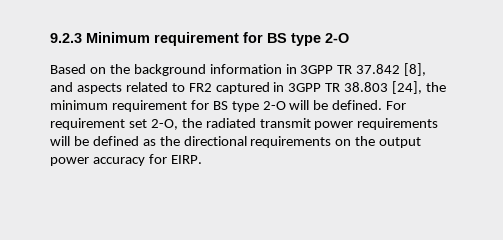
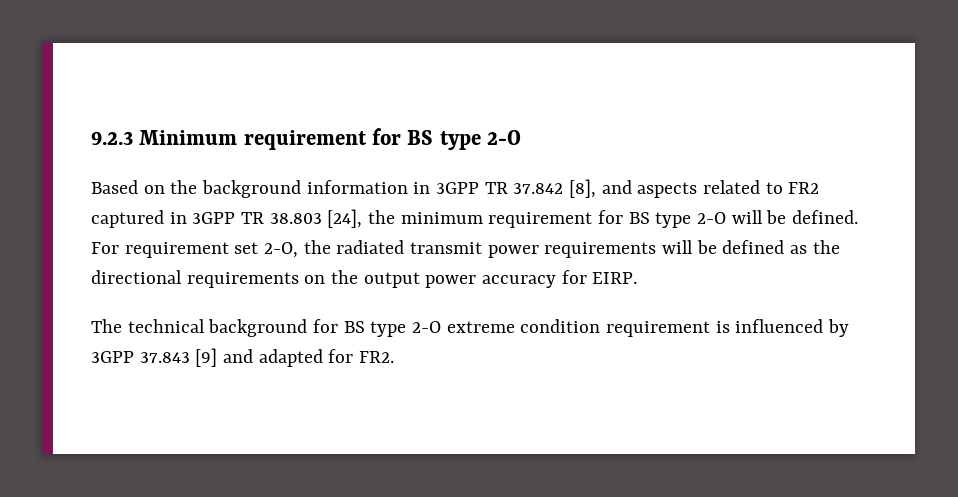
(202, 159) none -> [91,319,850,337] [91,348,395,367] // The technical background for BS type 2-O extreme condition requirement is influenced by 3GPP 37.843 [9] and adapted for FR2.

